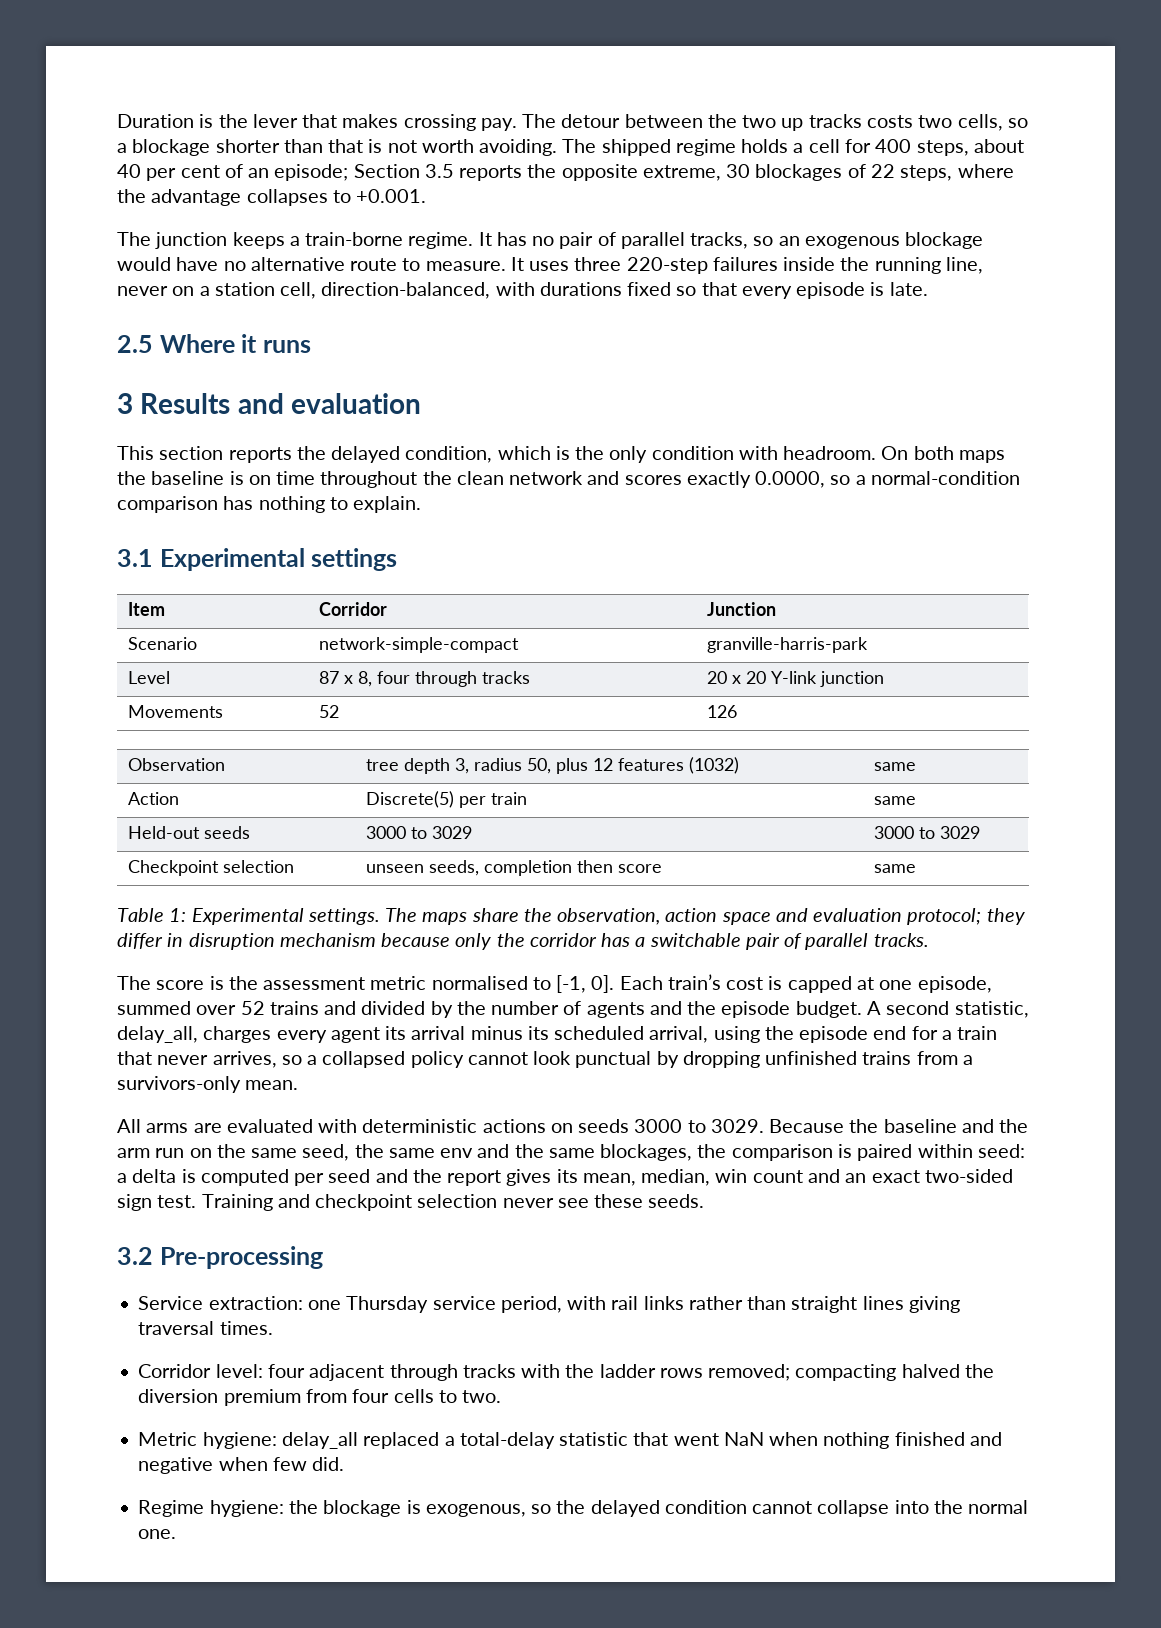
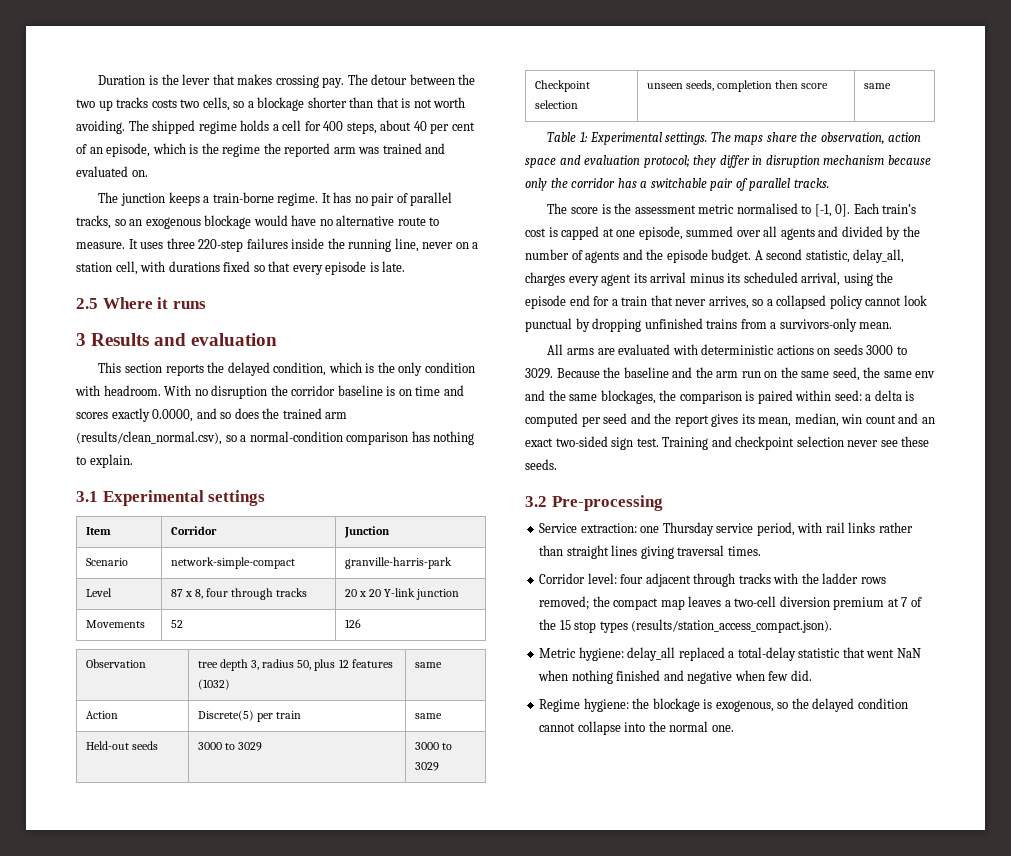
[274,164,1014,181] [117,189,427,206] episode; Section 3.5 reports the opposite extreme, 30 blockages of 22 steps, where the advantage collapses to +0.001. -> [106,143,446,157] [76,166,148,177] episode, which is the regime the reported arm was trained and evaluated on.
[321,282,491,299] direction-balanced, -> (138, 268) none
[881,446,1005,463] [117,471,826,488] On both maps the baseline is on time throughout the clean network and scores exactly 0.0000, -> [164,385,464,399] [76,408,348,422] [76,431,222,445] With no disruption the corridor baseline is on time and scores exactly 0.0000, and so does the trained arm (results/clean_normal.csv),
[240,1001,319,1015] 52 trains -> [763,226,815,240] all agents
[795,1364,994,1381] [138,1389,502,1406] compacting halved the diversion premium from four cells to two. -> [592,596,922,610] [539,619,833,633] the compact map leaves a two-cell diversion premium at 7 of the 15 stop types (results/station_access_compact.json).

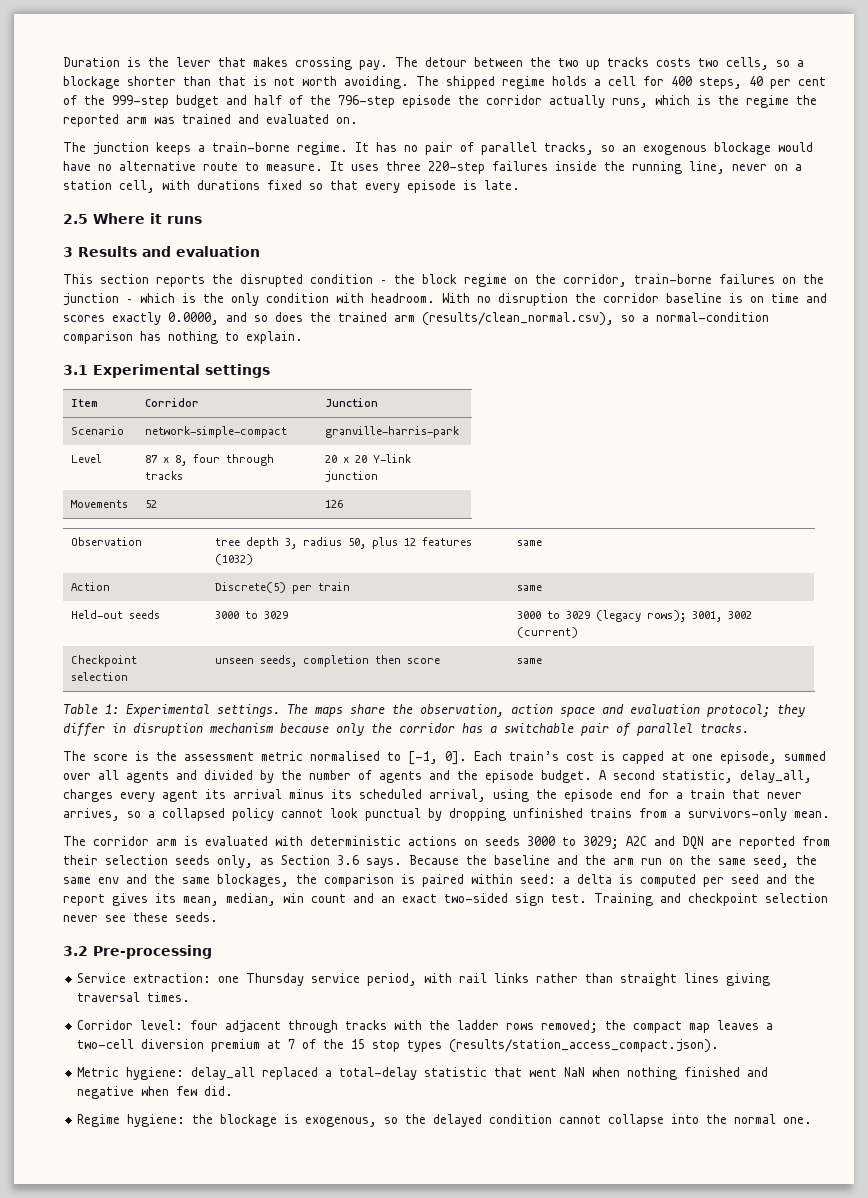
[380,120,412,131] about -> (742, 83) none
[89,143,151,157] an episode, -> [84,95,648,108] the 999-step budget and half of the 796-step episode the corridor actually runs,
[227,362,327,376] delayed condition, -> [240,274,824,287] [63,293,133,306] disrupted condition – the block regime on the corridor, train-borne failures on the junction –
(439, 766) none -> [596,610,753,622] [517,627,579,638] (legacy rows); 3001, 3002 (current)
[547,344,615,355] All arms are -> [63,836,198,846] The corridor arm is
[525,368,553,379] 3029. -> [583,836,830,850] [63,855,402,868] 3029; A2C and DQN are reported from their selection seeds only, as Section 3.6 says.

